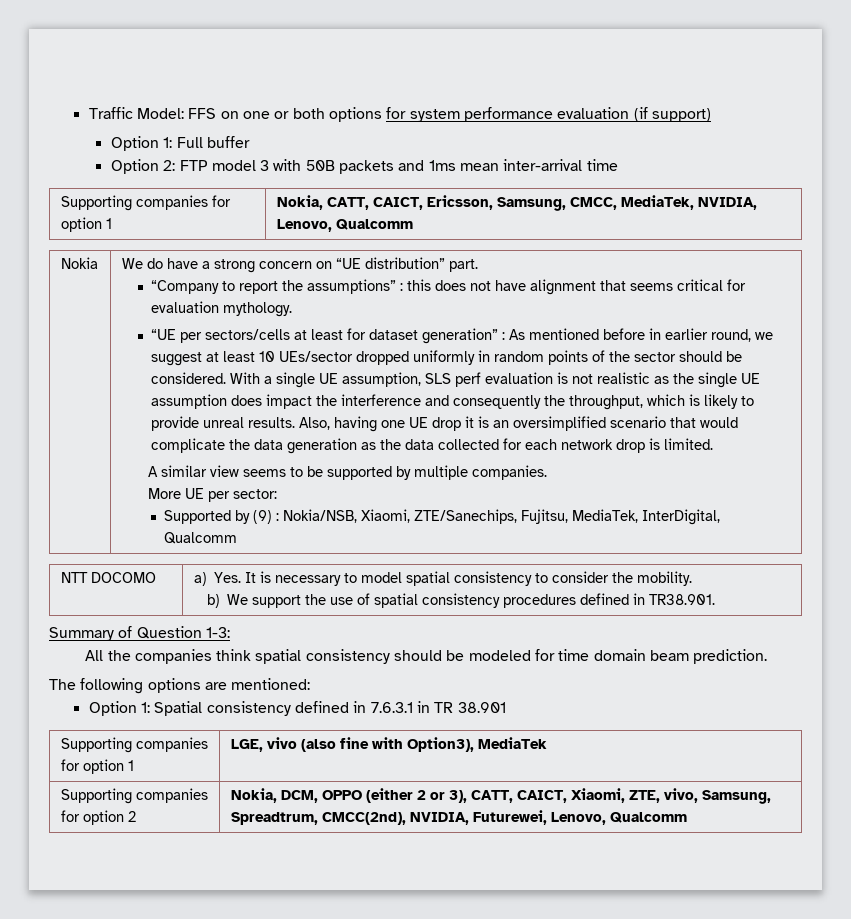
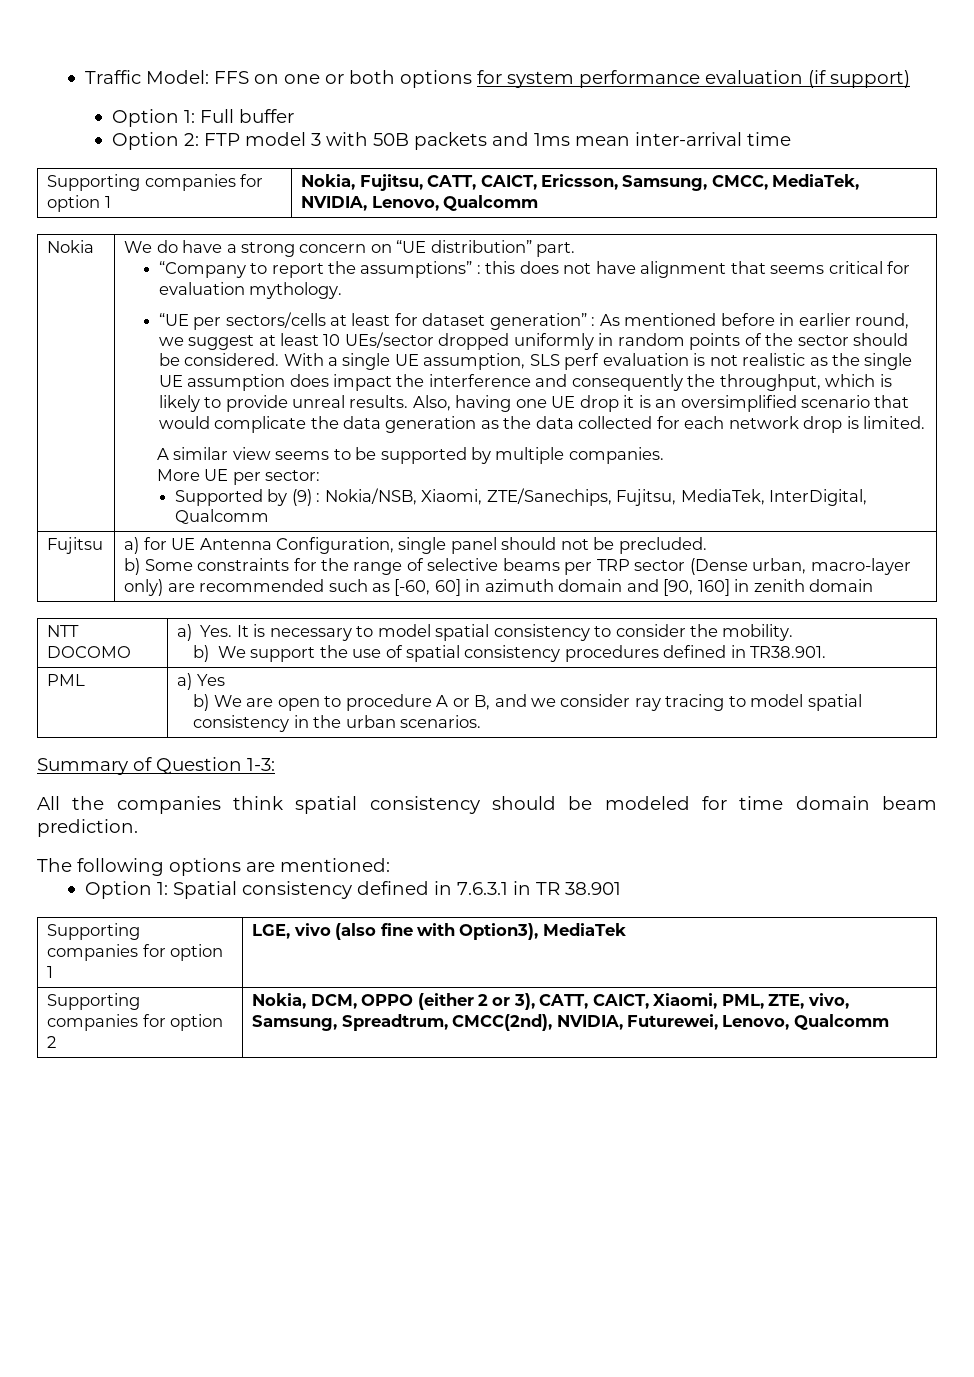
(323, 202) none -> [359,174,423,191] Fujitsu,
(238, 538) none -> [47,537,104,554] [124,537,707,554] [124,558,911,575] [124,579,873,596] // Fujitsu | a) for UE Antenna Configuration, single panel should not be precluded. // b) Some constraints for the range of selective beams per TRP sector (Dense urban, macro-layer only) are recommended such as [-60, 60] in azimuth domain and [90, 160] in zenith domain
(716, 599) none -> [47,674,86,686] [177,673,225,690] [193,694,862,711] [193,715,482,732] // PML | a) Yes // b) We are open to procedure A or B, and we consider ray tracing to model spatial consistency in the urban scenarios.
(625, 795) none -> [721,994,764,1009] PML,

